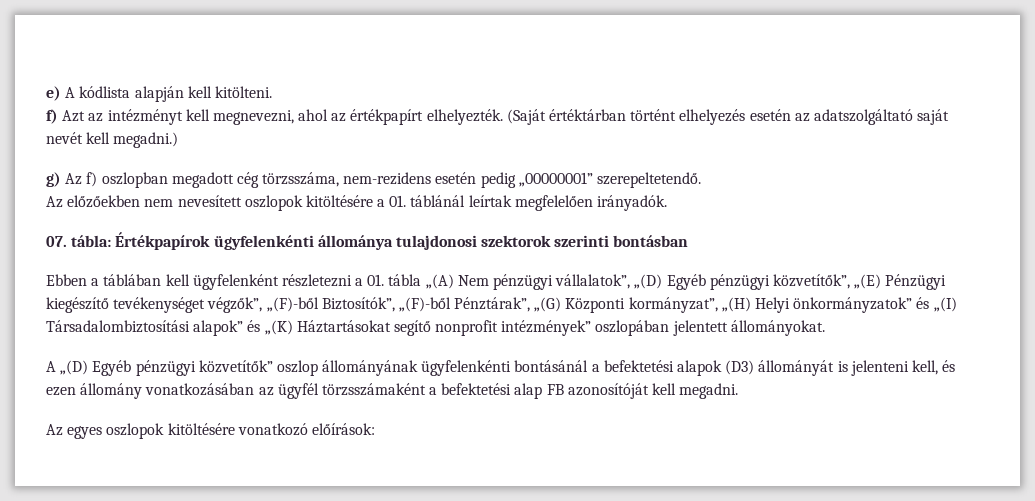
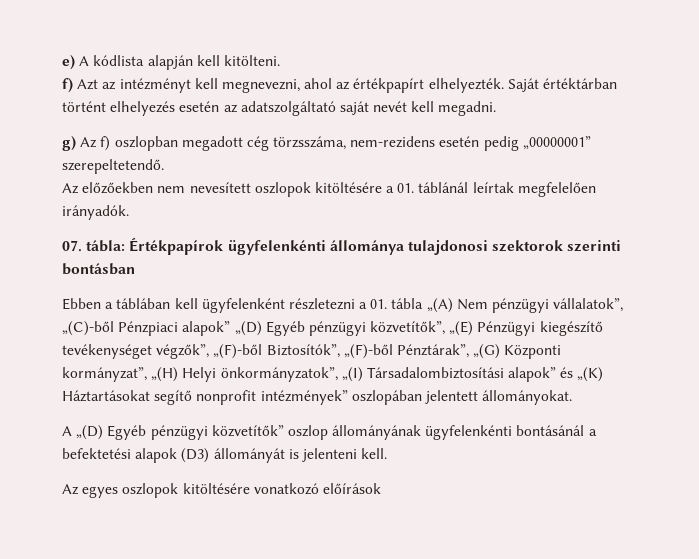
[506,109,546,125] (Saját -> [507,78,539,92] Saját
[113,132,179,148] megadni.) -> [438,101,497,116] megadni.
(631, 281) none -> [62,321,231,336] „(C)-ből Pénzpiaci alapok”
[793,297,930,313] önkormányzatok” és -> [220,367,338,382] önkormányzatok”,
[911,360,956,375] [46,383,739,399] kell, és ezen állomány vonatkozásában az ügyfél törzsszámaként a befektetési alap FB azonosítóját kell megadni. -> [361,448,388,459] kell.
[311,423,375,435] előírások: -> [322,483,381,494] előírások

